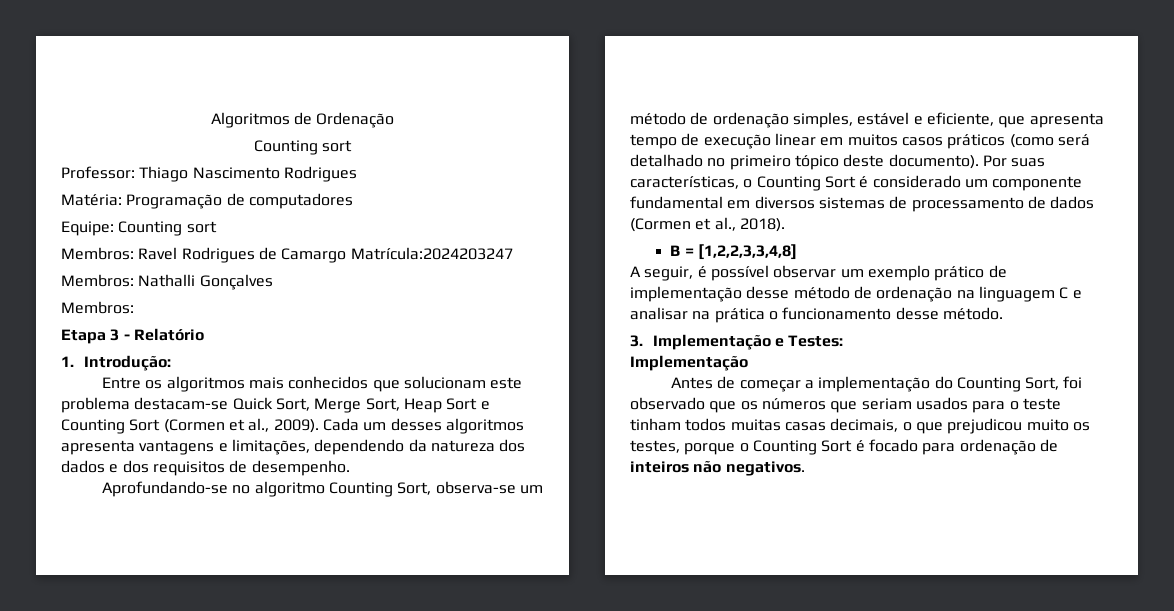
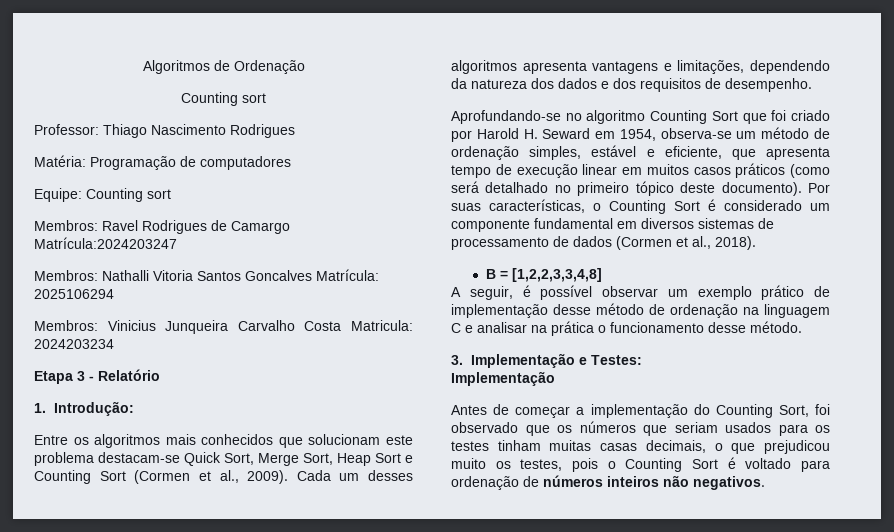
[199,274,273,290] [61,301,134,314] Gonçalves // Membros: -> [153,269,379,281] [34,289,114,299] [34,320,413,334] [34,339,114,349] Vitoria Santos Goncalves Matrícula: 2025106294 // Membros: Vinicius Junqueira Carvalho Costa Matricula: 2024203234
[397,482,432,495] Sort, -> [711,110,830,124] [451,128,656,142] Sort que foi criado por Harold H. Seward em 1954,
[1009,398,1061,410] [630,418,727,431] o teste tinham todos -> [815,425,830,433] [451,440,541,451] os testes tinham
[684,439,918,455] porque o Counting Sort é focado -> [572,457,792,472] pois o Counting Sort é voltado
(1058, 445) none -> [543,475,603,487] números

